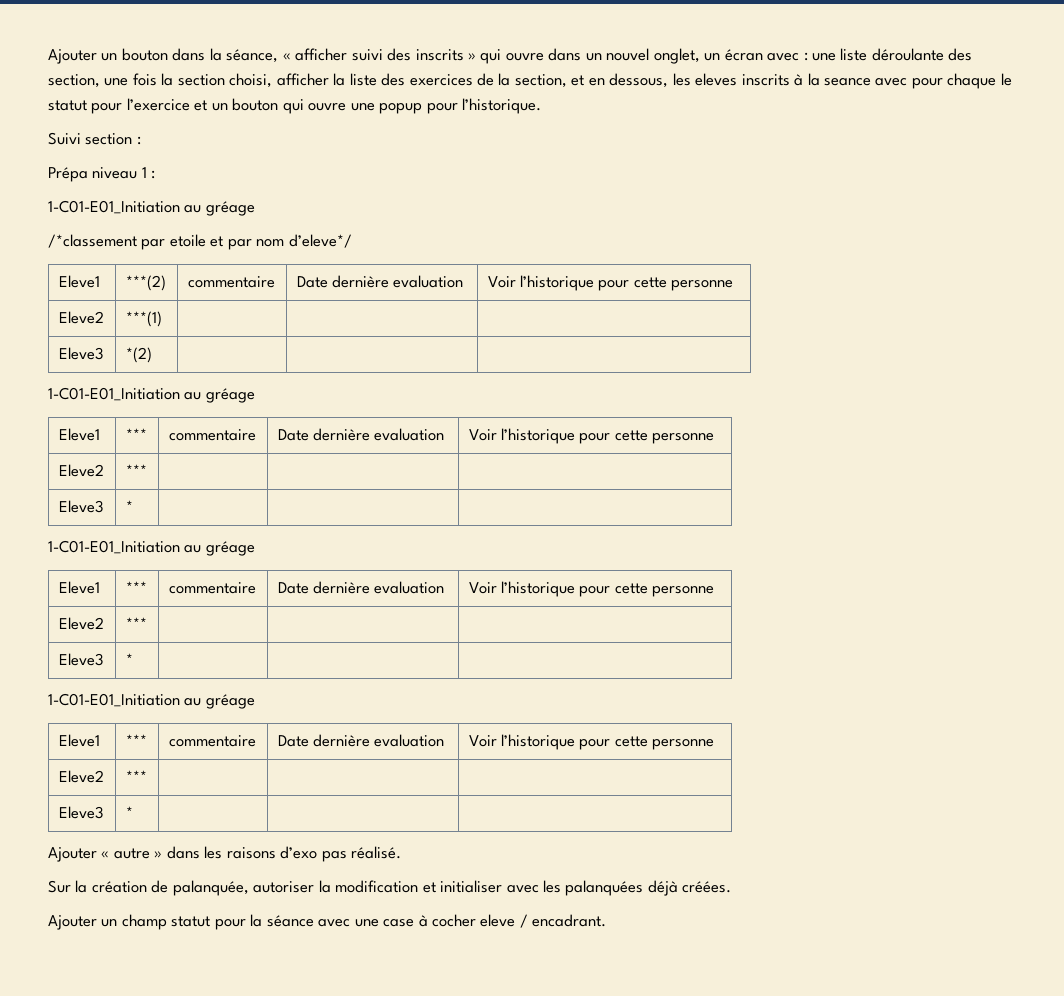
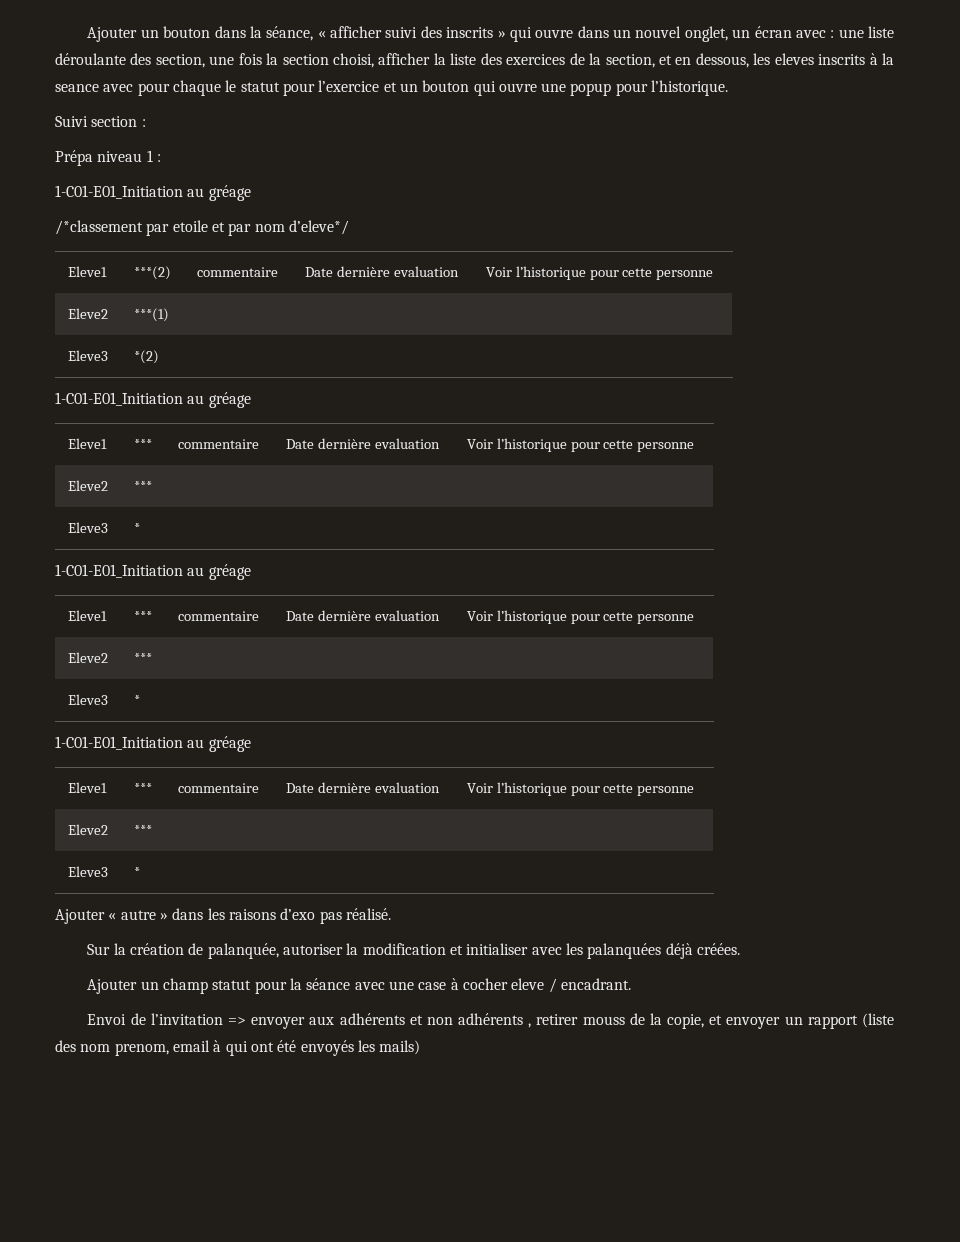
(607, 920) none -> [87,1013,894,1029] [55,1040,421,1056] // Envoi de l’invitation => envoyer aux adhérents et non adhérents , retirer mouss de la copie, et envoyer un rapport (liste des nom prenom, email à qui ont été envoyés les mails)

